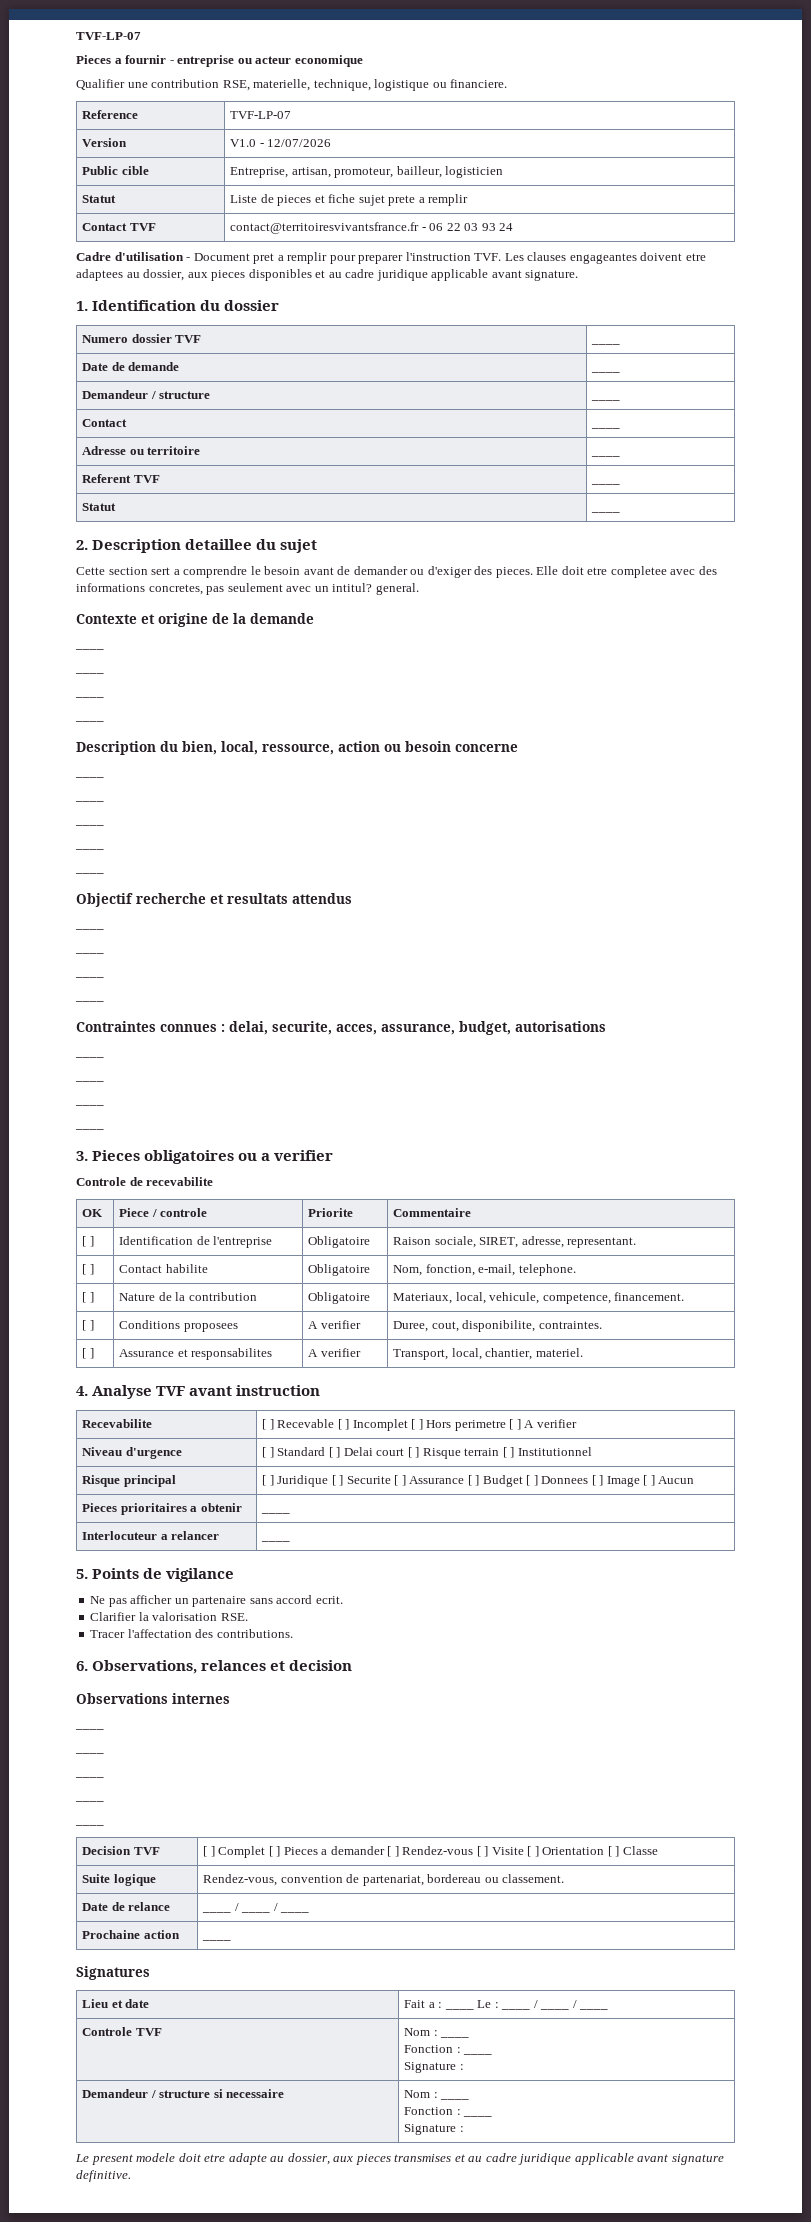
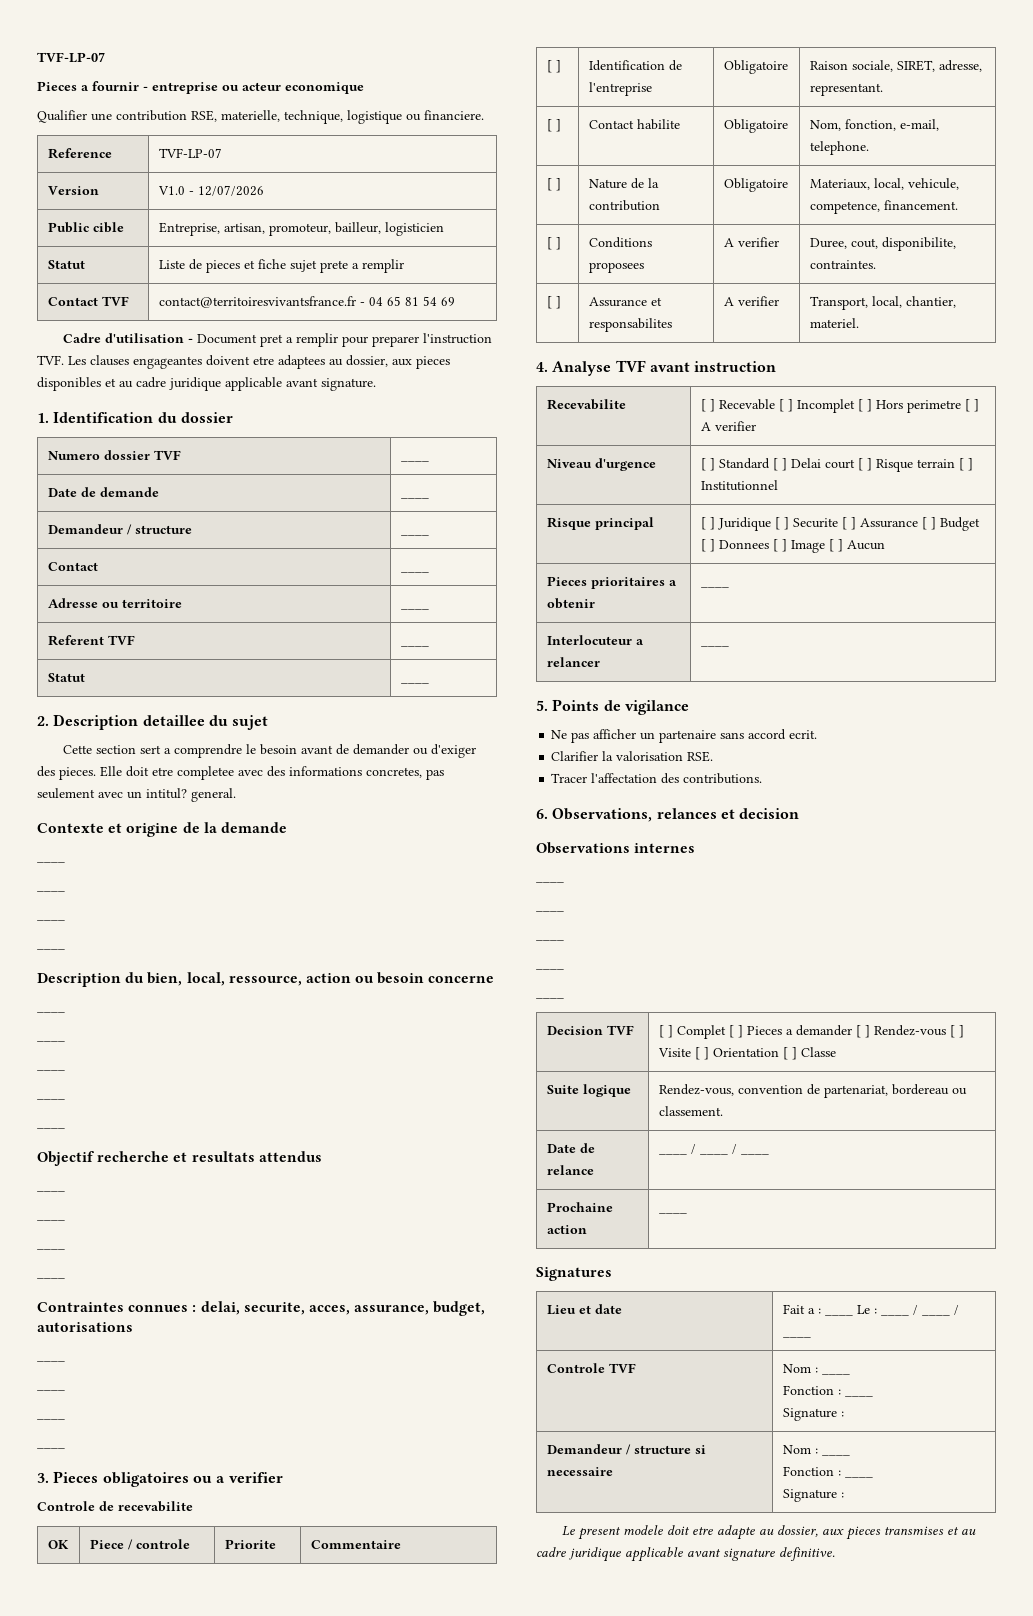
[429,223,514,231] 06 22 03 93 24 -> [368,296,455,306] 04 65 81 54 69

